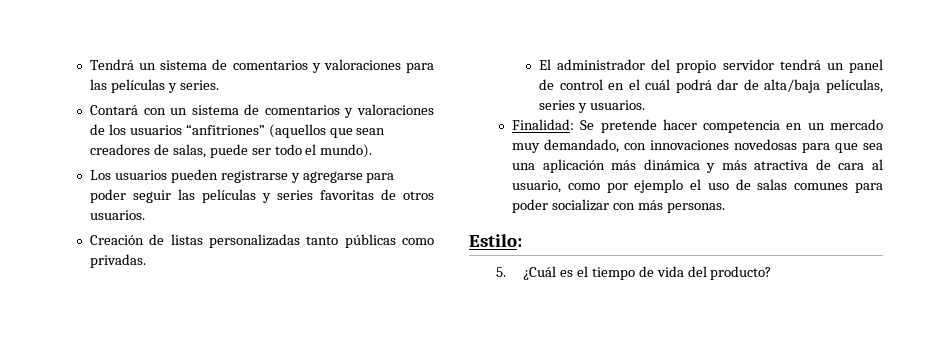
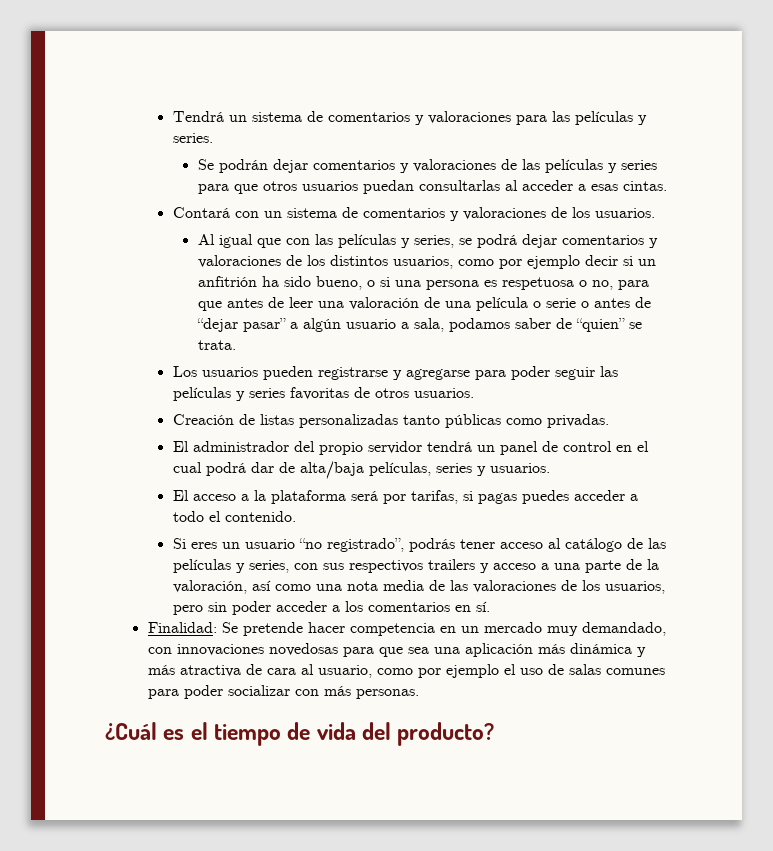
(219, 85) none -> [197,159,657,173] [197,180,667,194] // Se podrán dejar comentarios y valoraciones de las películas y series para que otros usuarios puedan consultarlas al acceder a esas cintas.
[129,124,386,138] [89,144,373,158] usuarios “anfitriones” (aquellos que sean creadores de salas, puede ser todo el mundo). -> [594,208,655,218] [197,234,658,248] [197,255,656,269] [197,276,649,290] [197,297,651,311] [196,318,642,332] [197,340,236,350] usuarios. // Al igual que con las películas y series, se podrá dejar comentarios y valoraciones de los distintos usuarios, como por ejemplo decir si un anfitrión ha sido bueno, o si una persona es respetuosa o no, para que antes de leer una valoración de una película o serie o antes de “dejar pasar” a algún usuario a sala, podamos saber de “quien” se trata.
[645,79,671,90] cuál -> [172,462,202,473] cual
(645, 105) none -> [172,490,638,504] [172,511,296,522] [172,538,666,552] [172,559,659,573] [172,580,665,594] [172,601,490,615] // El acceso a la plataforma será por tarifas, si pagas puedes acceder a todo el contenido. // Si eres un usuario “no registrado”, podrás tener acceso al catálogo de las películas y series, con sus respectivos trailers y acceso a una parte de la valoración, así como una nota media de las valoraciones de los usuarios, pero sin poder acceder a los comentarios en sí.
[469,234,522,247] [496,267,507,277] Estilo: // 5. -> (419, 694) none

